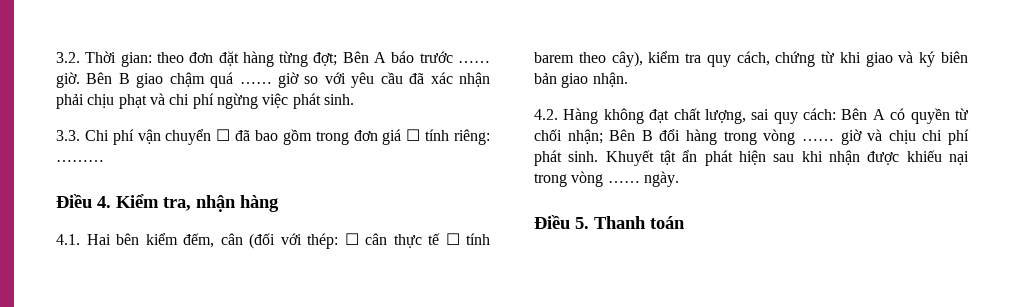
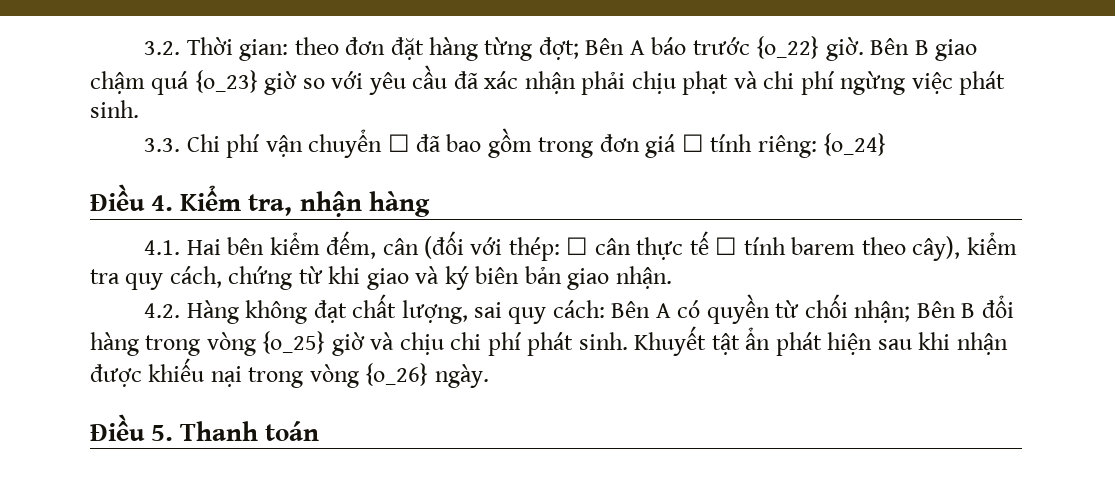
[458,61,490,63] …… -> [756,36,820,59] {o_22}
[239,82,272,84] …… -> [194,70,258,93] {o_23}
[56,160,104,162] ……… -> [823,133,887,156] {o_24}
[801,139,834,141] …… -> [262,331,326,354] {o_25}
[607,181,640,183] …… -> [365,363,429,386] {o_26}

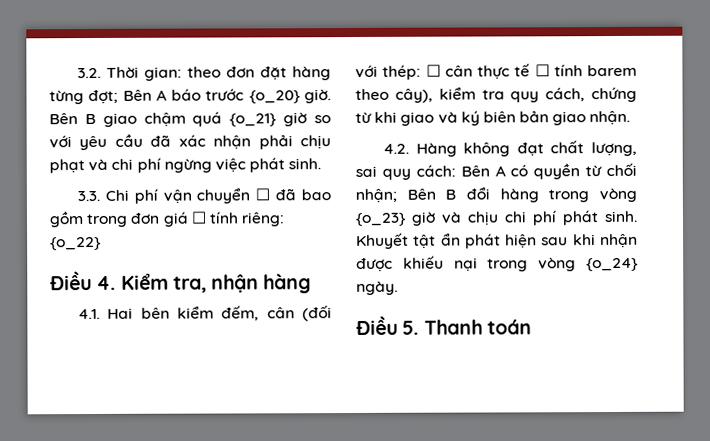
[756,36,820,59] {o_22} -> [248,90,301,104] {o_20}
[194,70,258,93] {o_23} -> [229,113,278,127] {o_21}
[823,133,887,156] {o_24} -> [50,236,102,251] {o_22}
[262,331,326,354] {o_25} -> [355,212,407,226] {o_23}
[365,363,429,386] {o_26} -> [586,257,639,272] {o_24}

